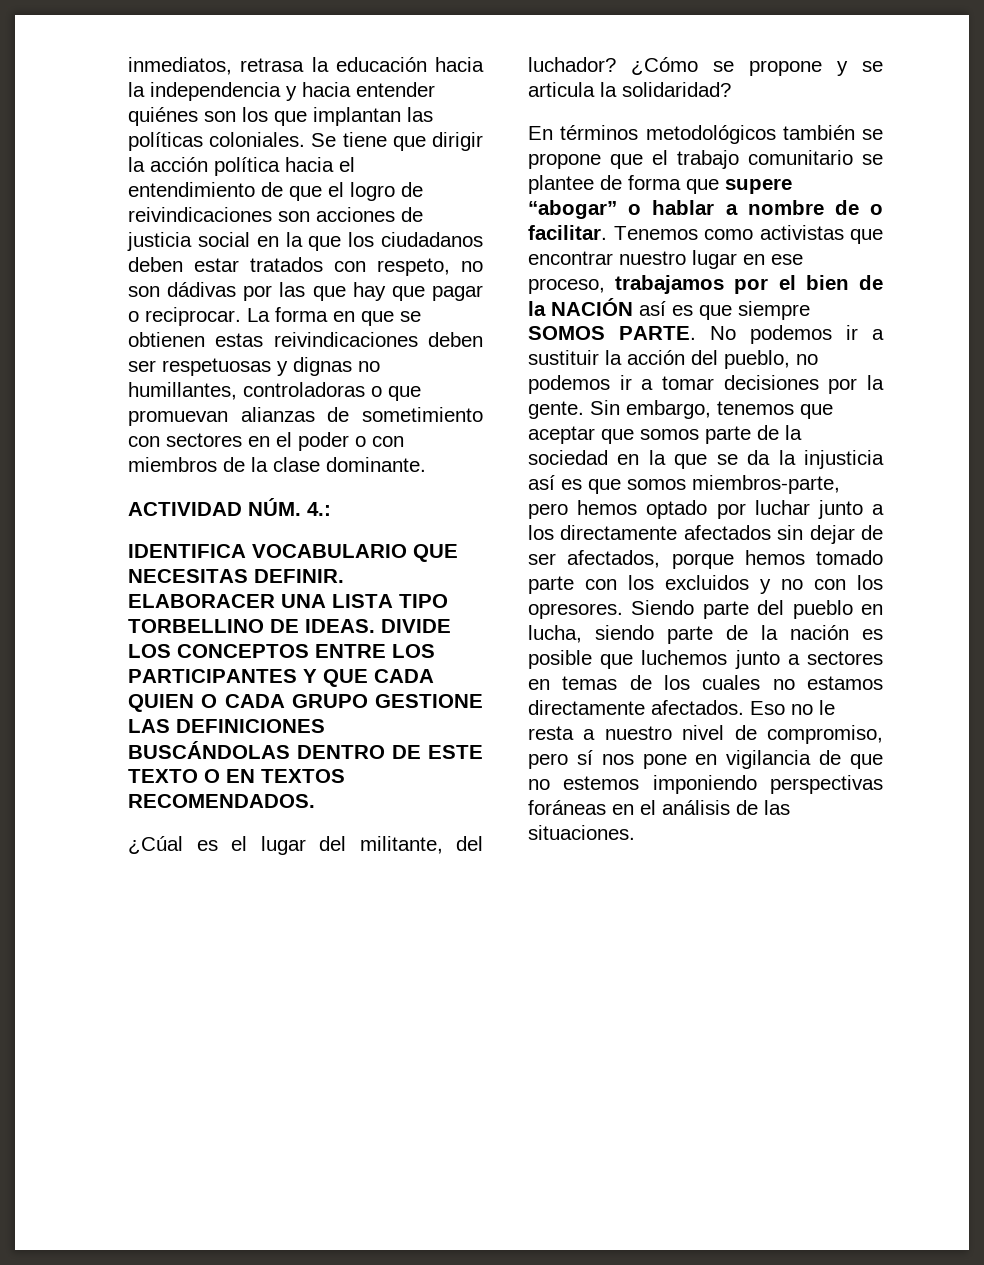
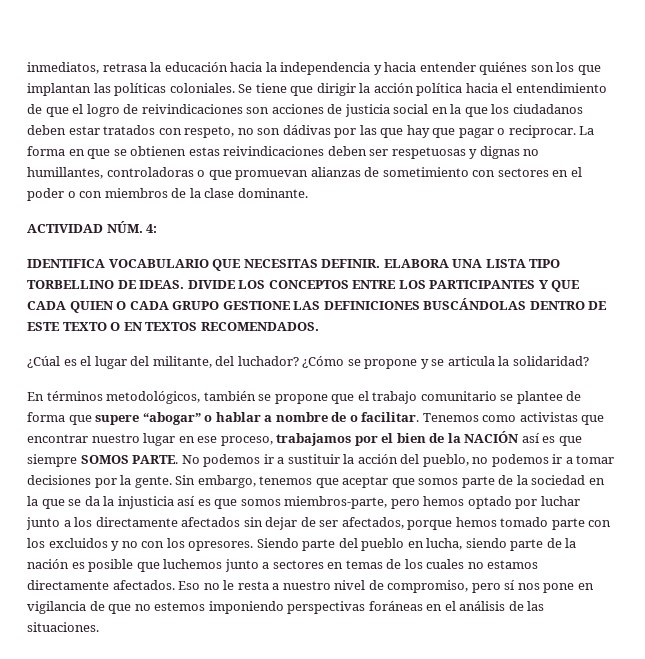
[307,502,331,516] 4.: -> [146,224,158,233] 4:
[128,594,275,608] ELABORACER -> [383,259,449,268] ELABORA
[645,125,776,144] metodológicos -> [106,391,201,404] metodológicos,

